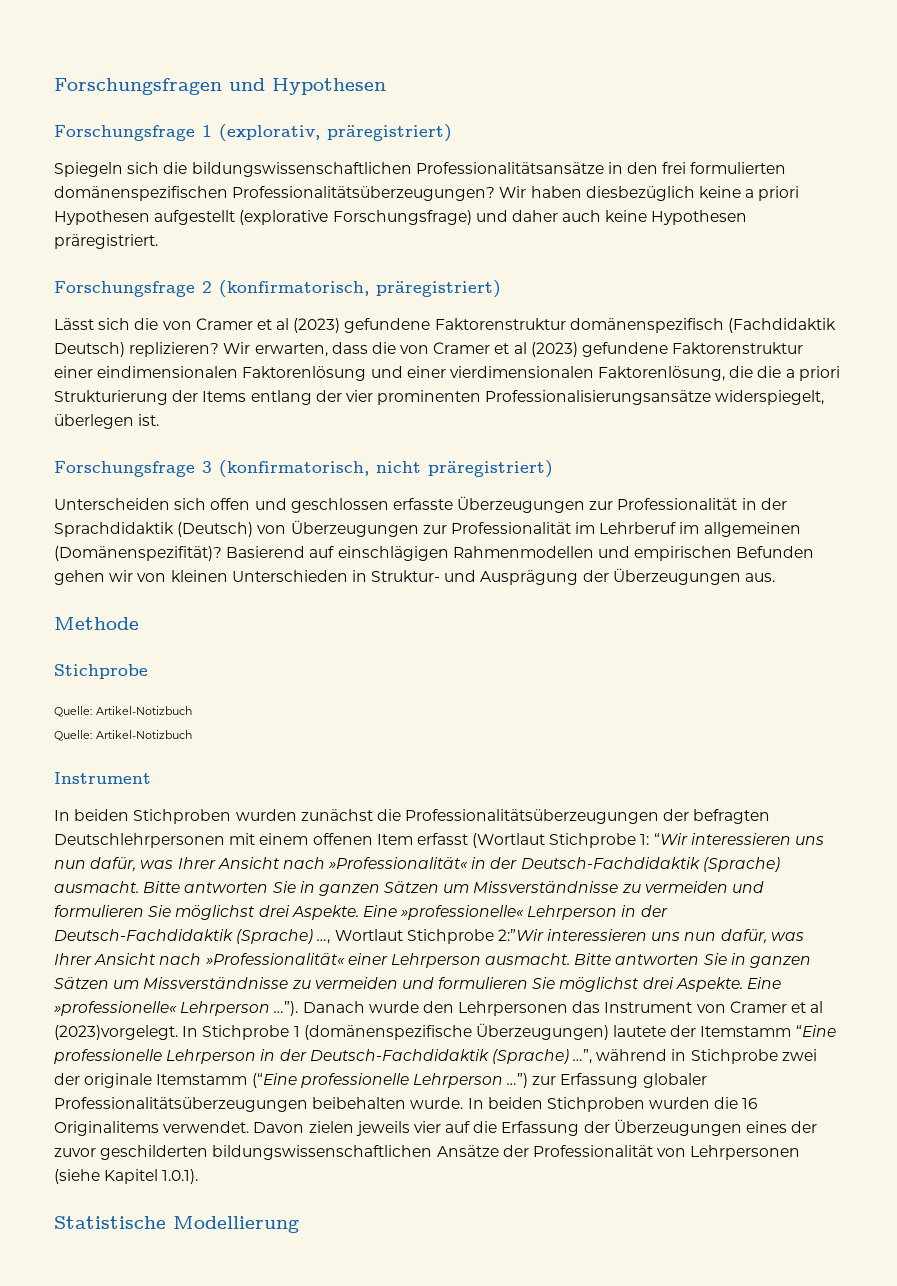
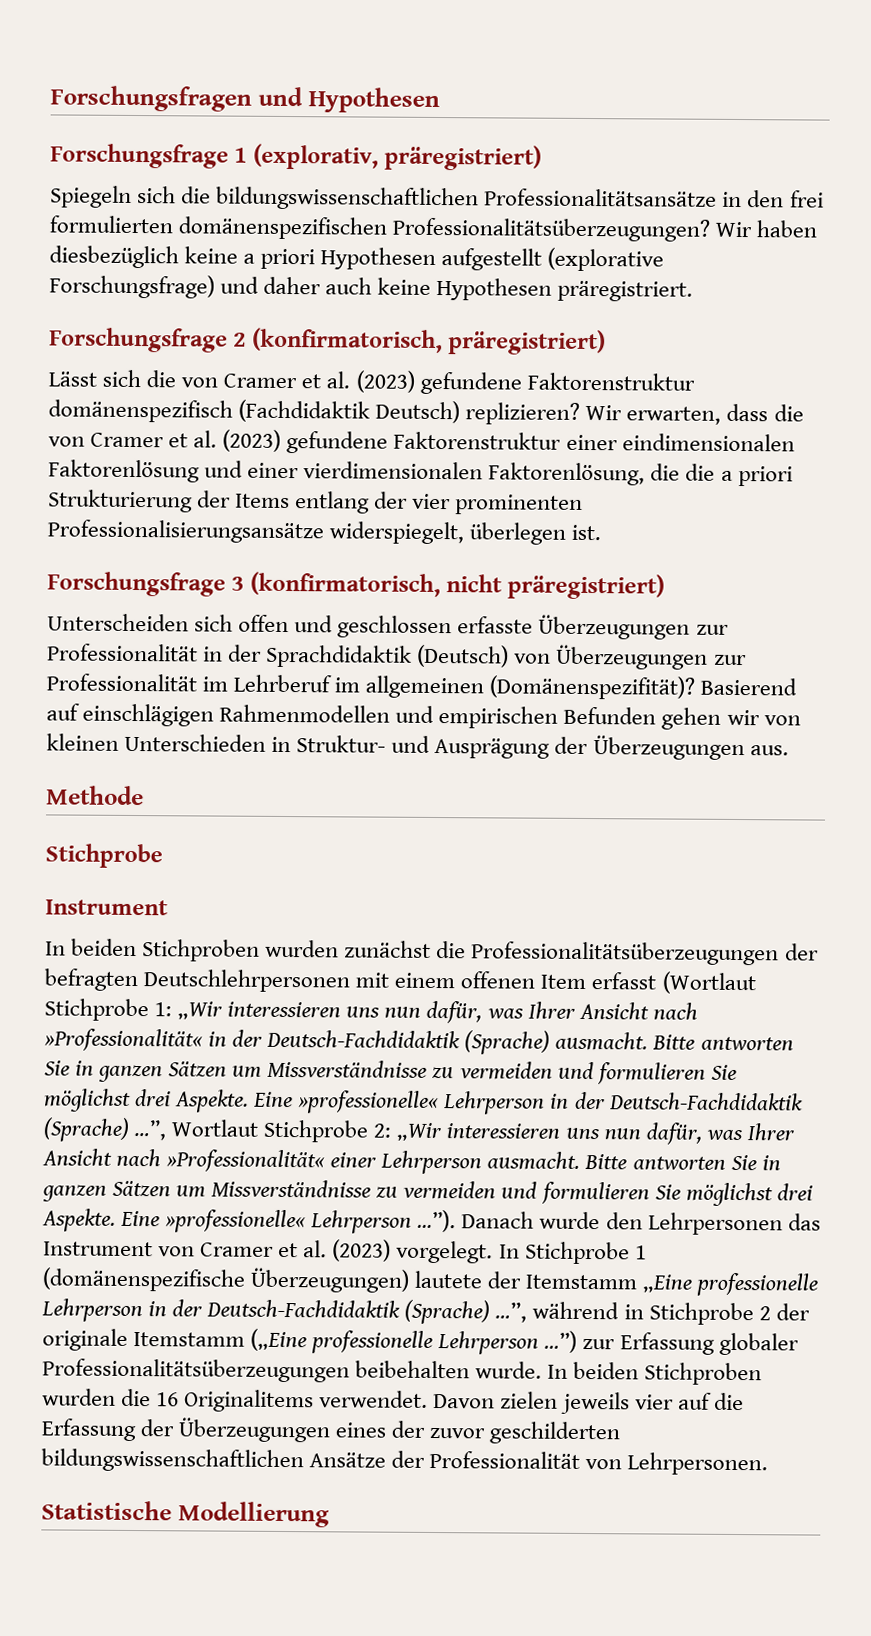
[276,318,290,330] al -> [326,371,351,389] al.
[513,342,527,354] al -> [193,430,218,448] al.
[54,706,193,717] [54,730,193,741] // Quelle: Artikel-Notizbuch // Quelle: Artikel-Notizbuch -> (163, 856) none
[653,833,688,845] “Wir -> [177,1001,224,1020] „Wir
[317,939,331,944] …, -> [134,1120,167,1141] …”,
[497,929,544,941] 2:”Wir -> [373,1122,443,1142] 2: „Wir
[810,1001,824,1013] [54,1025,178,1040] al (2023)vorgelegt. -> [303,1239,494,1264] al. (2023) vorgelegt.
[795,1025,836,1037] “Eine -> [642,1274,693,1293] „Eine
[781,1049,817,1061] zwei -> [758,1306,771,1321] 2
[251,1073,297,1088] (“Eine -> [250,1328,308,1352] („Eine
[690,1145,801,1160] [54,1169,199,1184] Lehrpersonen (siehe Kapitel 1.0.1). -> [627,1452,769,1476] Lehrpersonen.

